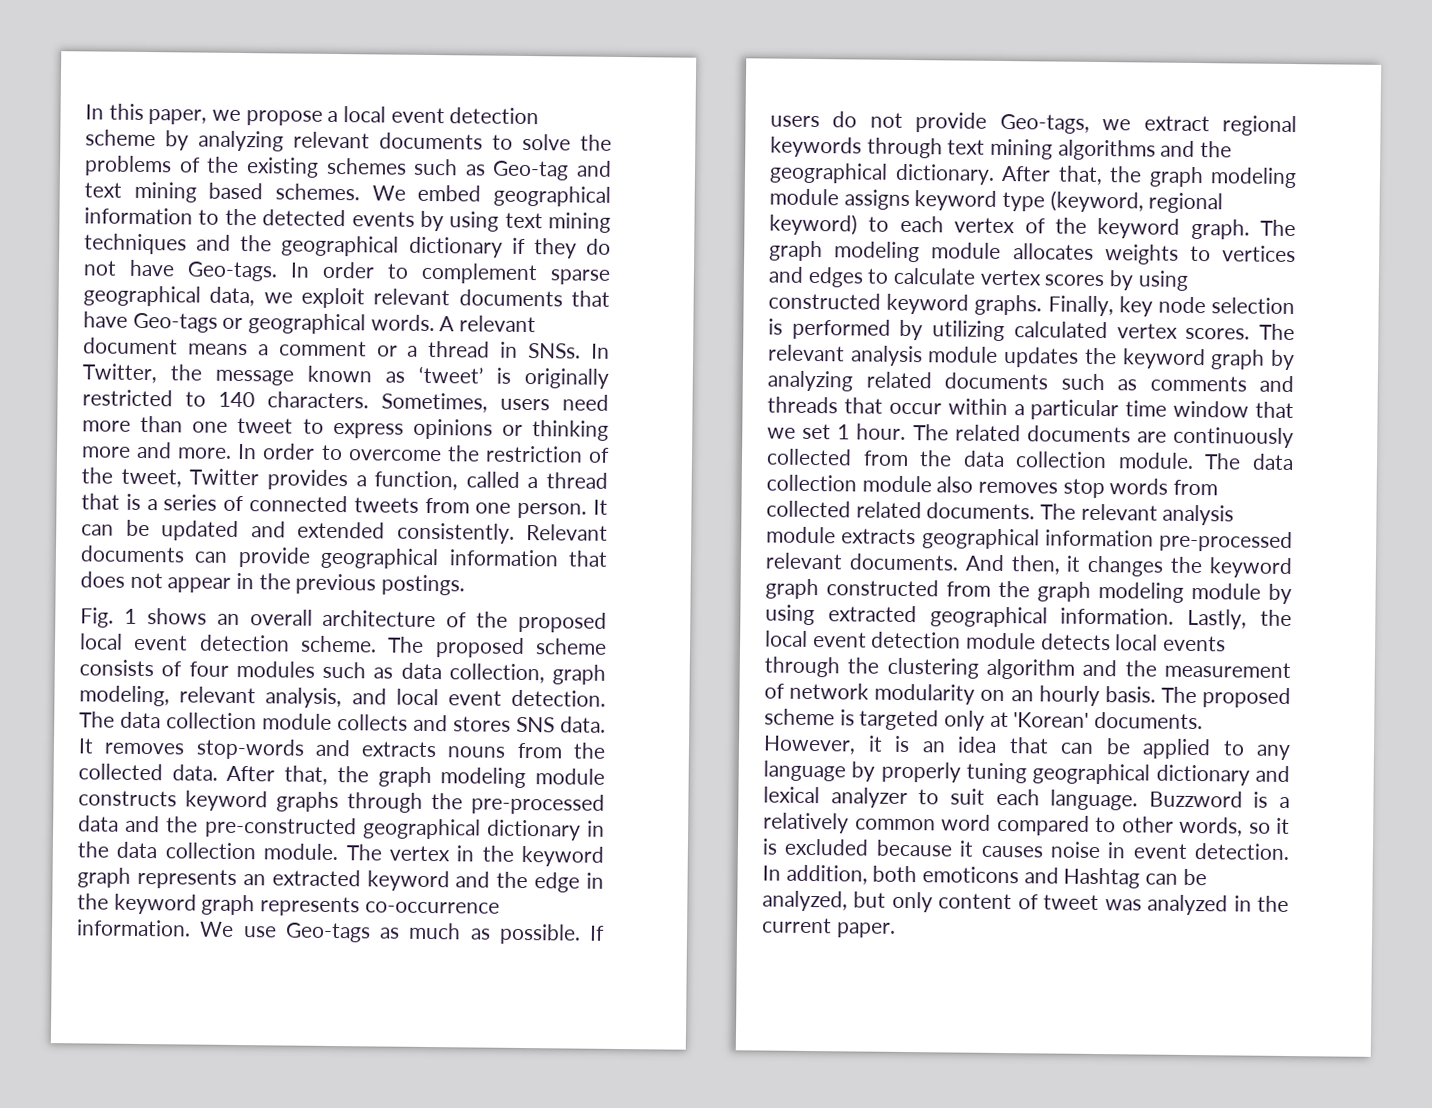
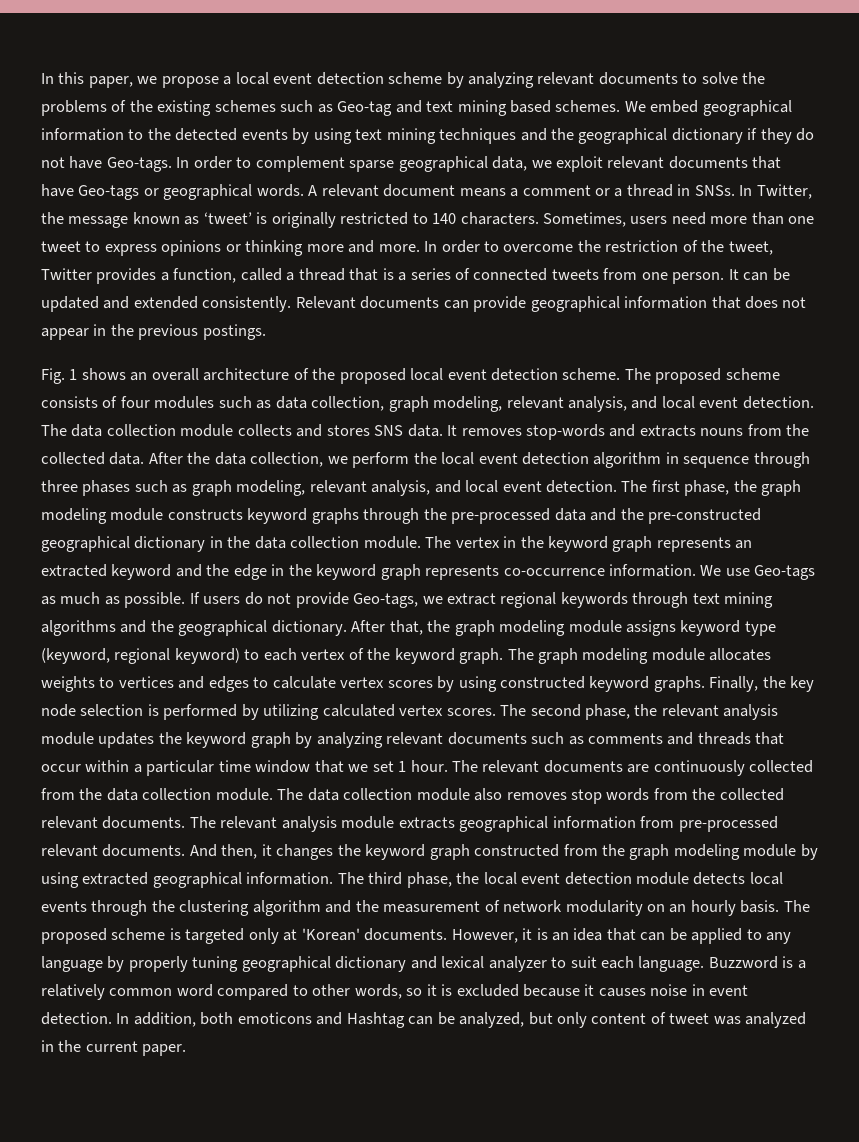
[284,765,329,785] that, -> [187,452,810,468] [41,480,730,496] the data collection, we perform the local event detection algorithm in sequence through three phases such as graph modeling, relevant analysis, and local event detection. The first phase,
(1114, 306) none -> [762,676,786,688] the
(1295, 332) none -> [530,704,658,720] second phase, the
[865,371,932,389] related -> [386,732,444,745] relevant
[954,424,1021,442] related -> [482,760,540,773] relevant
[766,500,922,519] collected related -> [692,788,784,801] [41,816,98,829] the collected relevant
(1154, 538) none -> [640,816,675,828] from
[1187,608,1248,630] Lastly, -> [337,872,452,888] The third phase,

